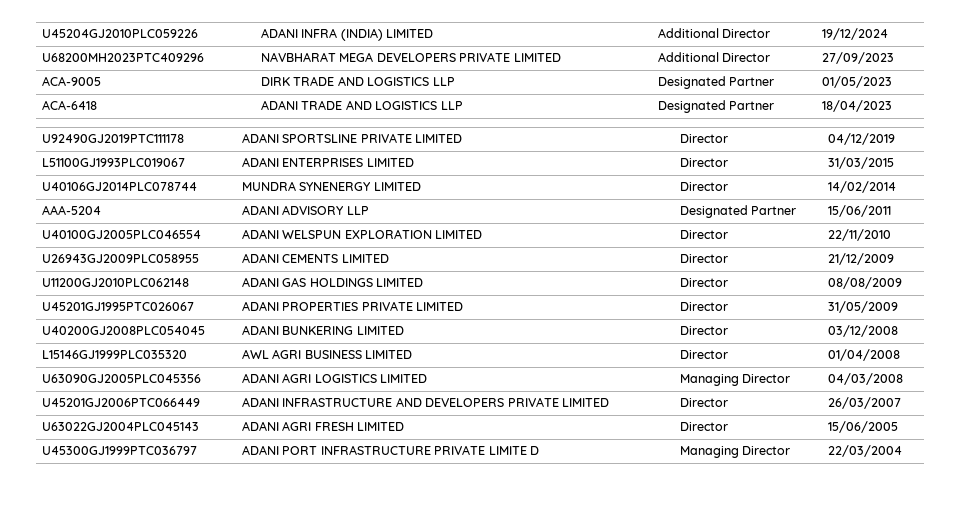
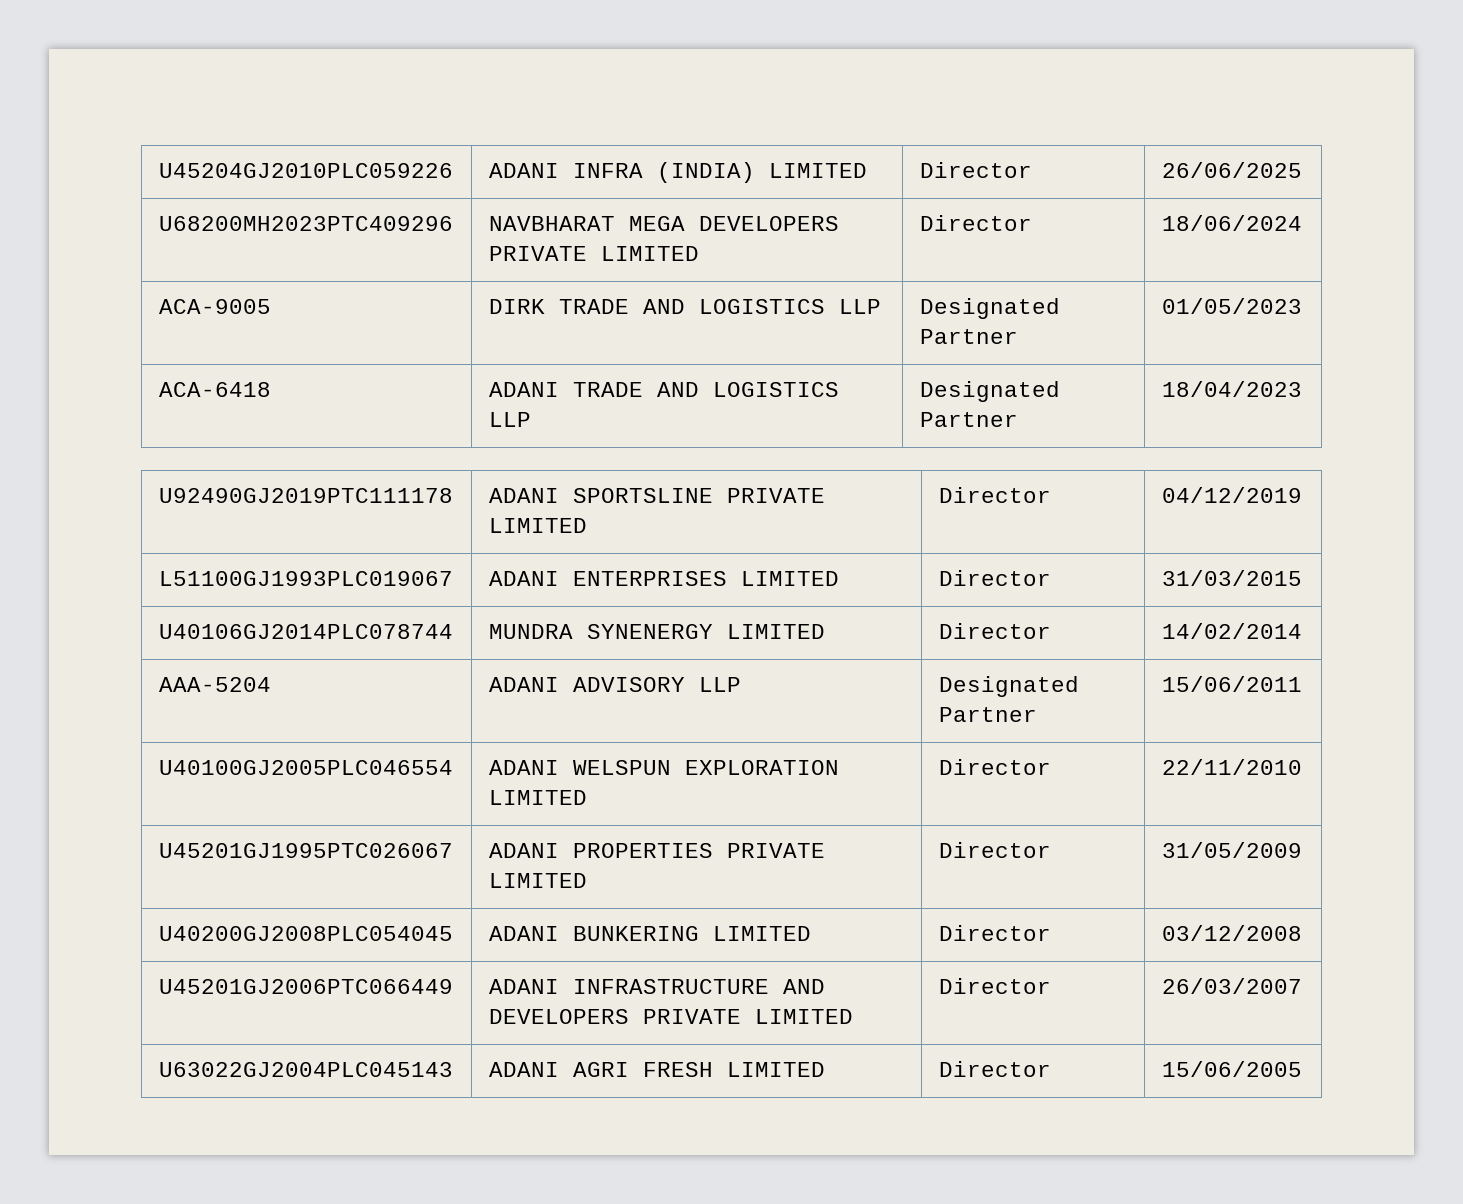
[658,28,771,38] [822,28,889,40] Additional Director | 19/12/2024 -> [919,162,1032,178] [1161,162,1302,178] Director | 26/06/2025
[658,52,771,62] [822,52,895,64] Additional Director | 27/09/2023 -> [919,215,1032,231] [1161,215,1302,231] Director | 18/06/2024
[42,254,200,263] [242,253,389,263] [680,254,729,263] [828,253,895,265] [42,278,190,287] [242,277,424,287] [680,278,729,287] [828,277,903,289] // U26943GJ2009PLC058955 | ADANI CEMENTS LIMITED | Director | 21/12/2009 // U11200GJ2010PLC062148 | ADANI GAS HOLDINGS LIMITED | Director | 08/08/2009 -> (1302, 767) none
[42,350,188,359] [242,349,413,359] [680,350,729,359] [828,349,901,361] [42,374,202,383] [242,373,428,383] [680,374,791,386] [828,373,904,385] // L15146GJ1999PLC035320 | AWL AGRI BUSINESS LIMITED | Director | 01/04/2008 // U63090GJ2005PLC045356 | ADANI AGRI LOGISTICS LIMITED | Managing Director | 04/03/2008 -> (1302, 933) none
[42,446,198,455] [242,445,539,455] [680,446,791,458] [828,445,903,457] // U45300GJ1999PTC036797 | ADANI PORT INFRASTRUCTURE PRIVATE LIMITE D | Managing Director | 22/03/2004 -> (1302, 1069) none

